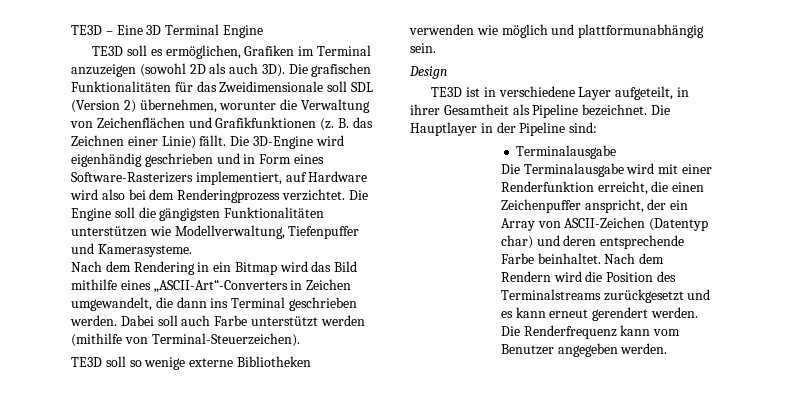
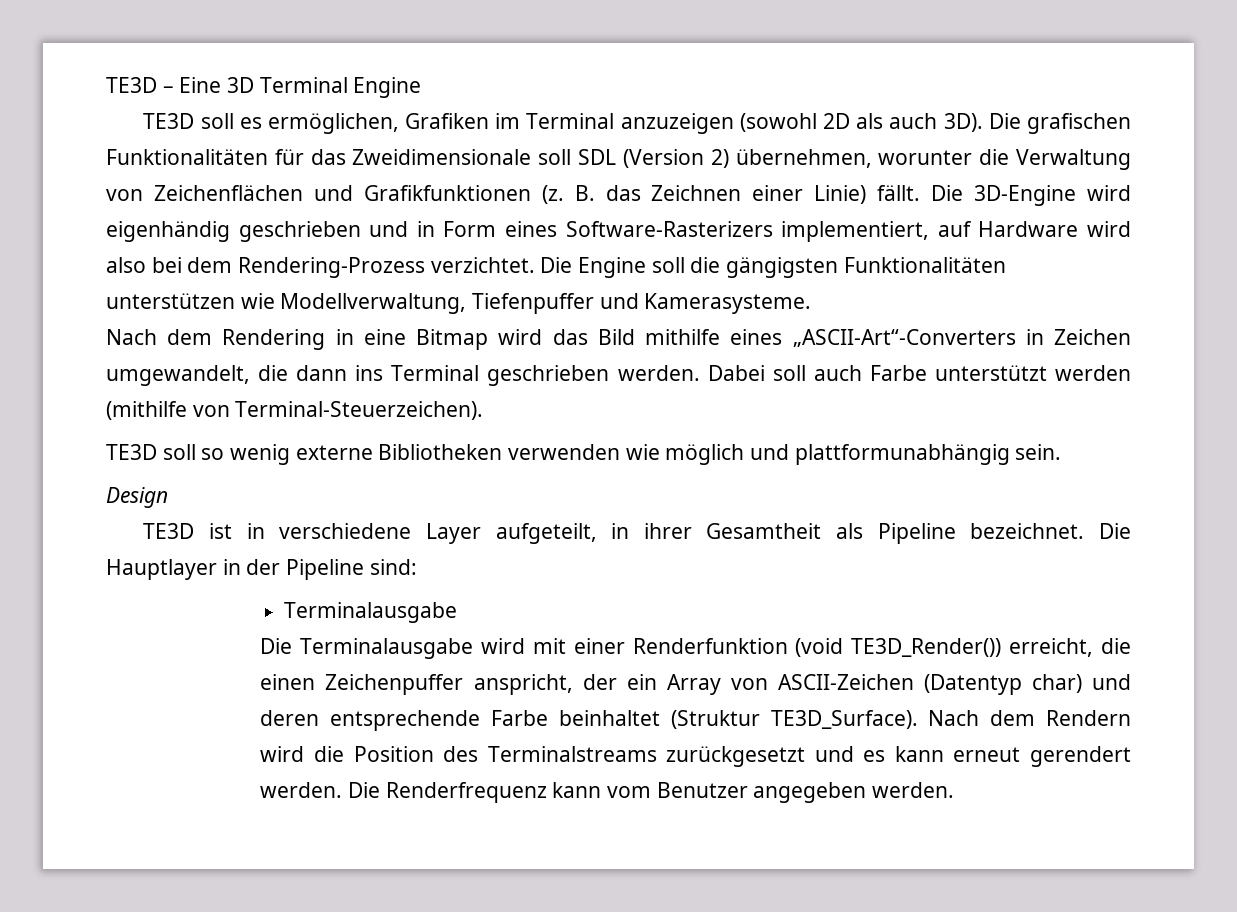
[177,189,281,203] Renderingprozess -> [238,257,426,278] Rendering-Prozess
[213,262,232,272] ein -> [363,329,406,345] eine
[144,357,186,370] wenige -> [230,444,291,465] wenig
(594, 186) none -> [795,638,1002,657] (void TE3D_Render())
[537,253,601,264] beinhaltet. -> [558,710,918,729] beinhaltet (Struktur TE3D_Surface).

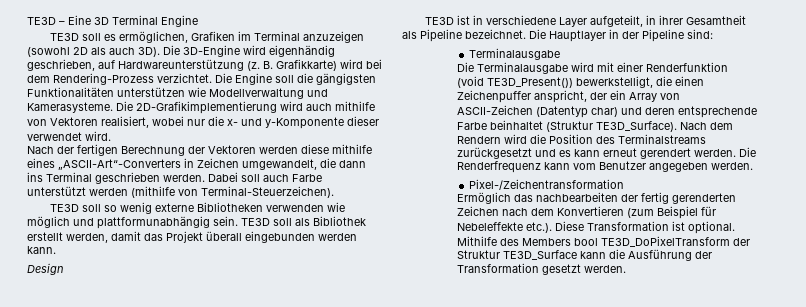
[1026,113,1131,134] [106,149,1132,170] [106,185,1131,206] [106,221,1131,242] [106,257,146,273] grafischen Funktionalitäten für das Zweidimensionale soll SDL (Version 2) übernehmen, worunter die Verwaltung von Zeichenflächen und Grafikfunktionen (z. B. das Zeichnen einer Linie) fällt. Die 3D-Engine wird eigenhändig geschrieben und in Form eines Software-Rasterizers implementiert, auf Hardware wird also -> [183,45,335,57] [27,59,363,71] 3D-Engine wird eigenhändig geschrieben, auf Hardwareunterstützung (z. B. Grafikkarte) wird
[280,293,595,314] Modellverwaltung, Tiefenpuffer -> [209,88,304,99] Modellverwaltung
[106,329,635,350] // Nach dem Rendering in eine Bitmap wird das Bild -> [116,101,375,114] [27,116,379,129] [27,131,111,141] [27,144,329,156] Die 2D-Grafikimplementierung wird auch mithilfe von Vektoren realisiert, wobei nur die x- und y-Komponente dieser verwendet wird. // Nach der fertigen Berechnung der Vektoren werden diese
(1062, 452) none -> [241,216,366,226] [27,231,357,243] [27,246,56,254] TE3D soll als Bibliothek erstellt werden, damit das Projekt überall eingebunden werden kann.
[851,638,1094,657] TE3D_Render()) erreicht, -> [486,76,653,88] TE3D_Present()) bewerkstelligt,
(955, 790) none -> [468,179,624,190] [456,192,736,204] [456,206,716,219] [456,221,735,234] [456,236,750,247] [456,249,712,261] [456,263,626,275] // Pixel-/Zeichentransformation // Ermöglich das nachbearbeiten der fertig gerenderten Zeichen nach dem Konvertieren (zum Beispiel für Nebeleffekte etc.). Diese Transformation ist optional. Mithilfe des Members bool TE3D_DoPixelTransform der Struktur TE3D_Surface kann die Ausführung der Transformation gesetzt werden.

